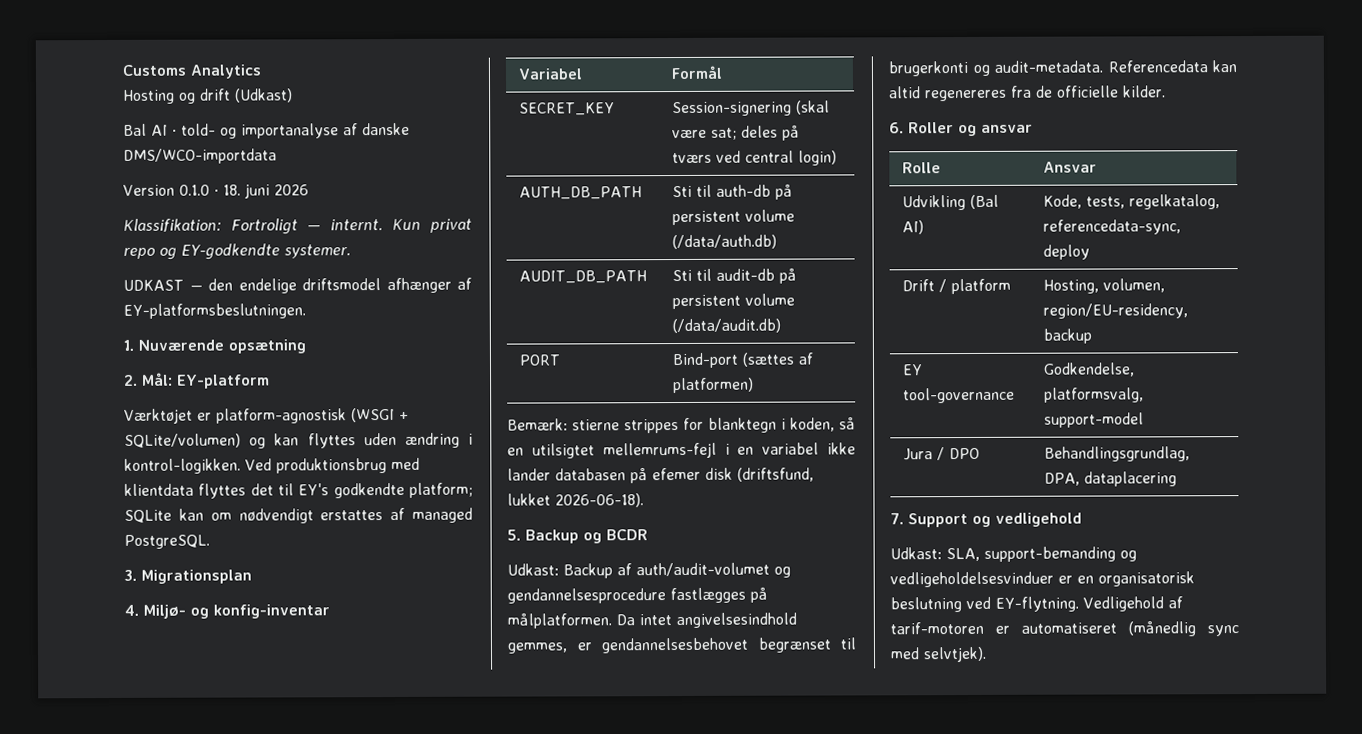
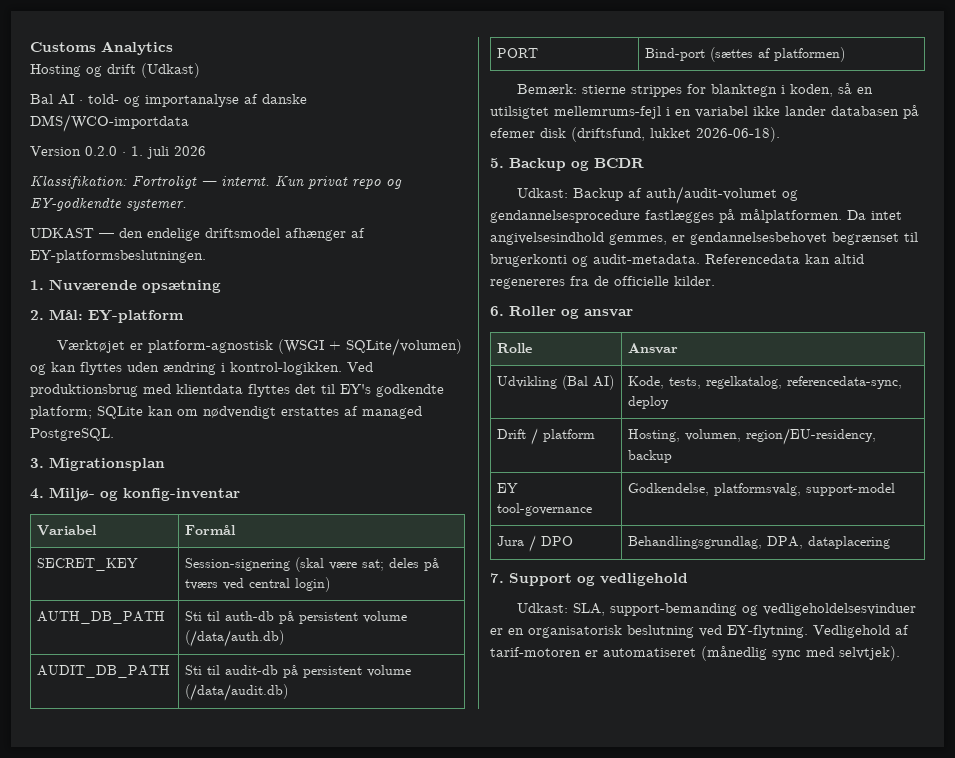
[179,183,270,199] 0.1.0 · 18. juni -> [85,146,169,159] 0.2.0 · 1. juli

